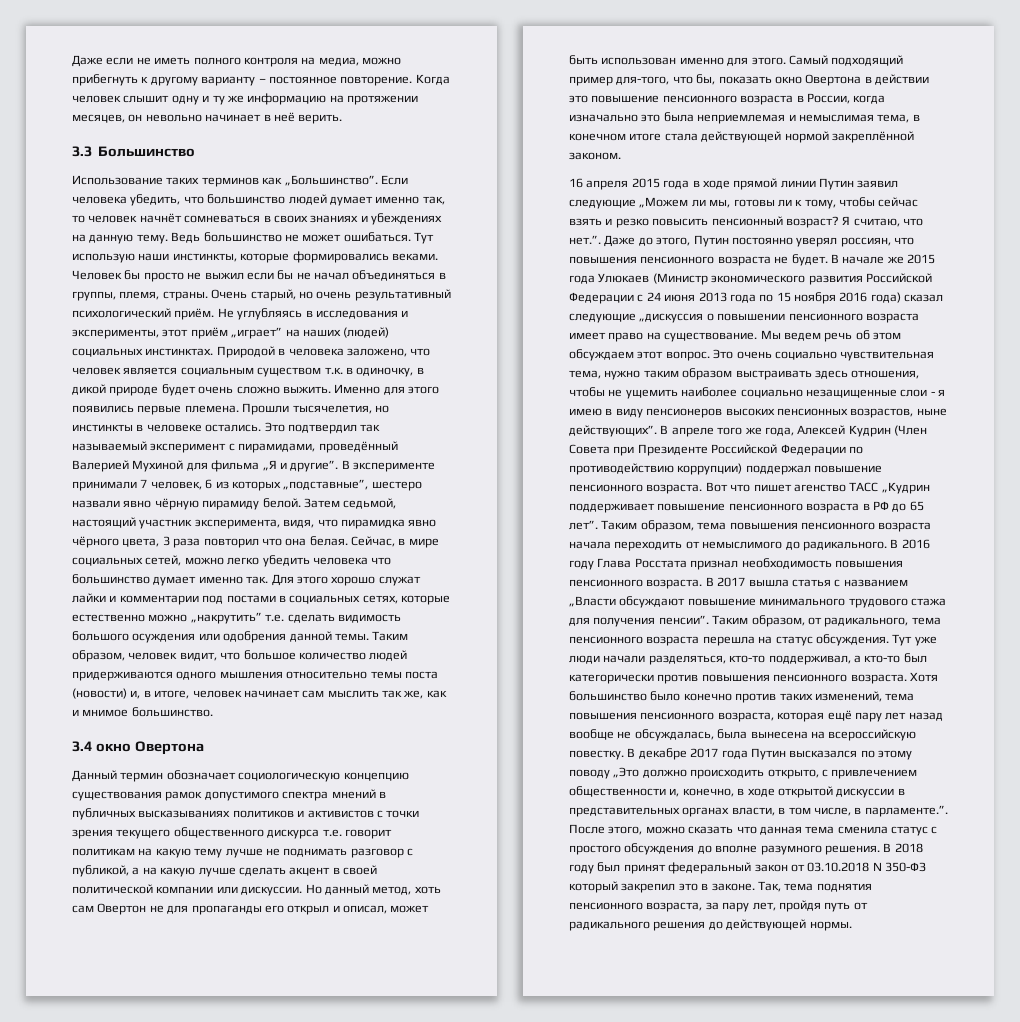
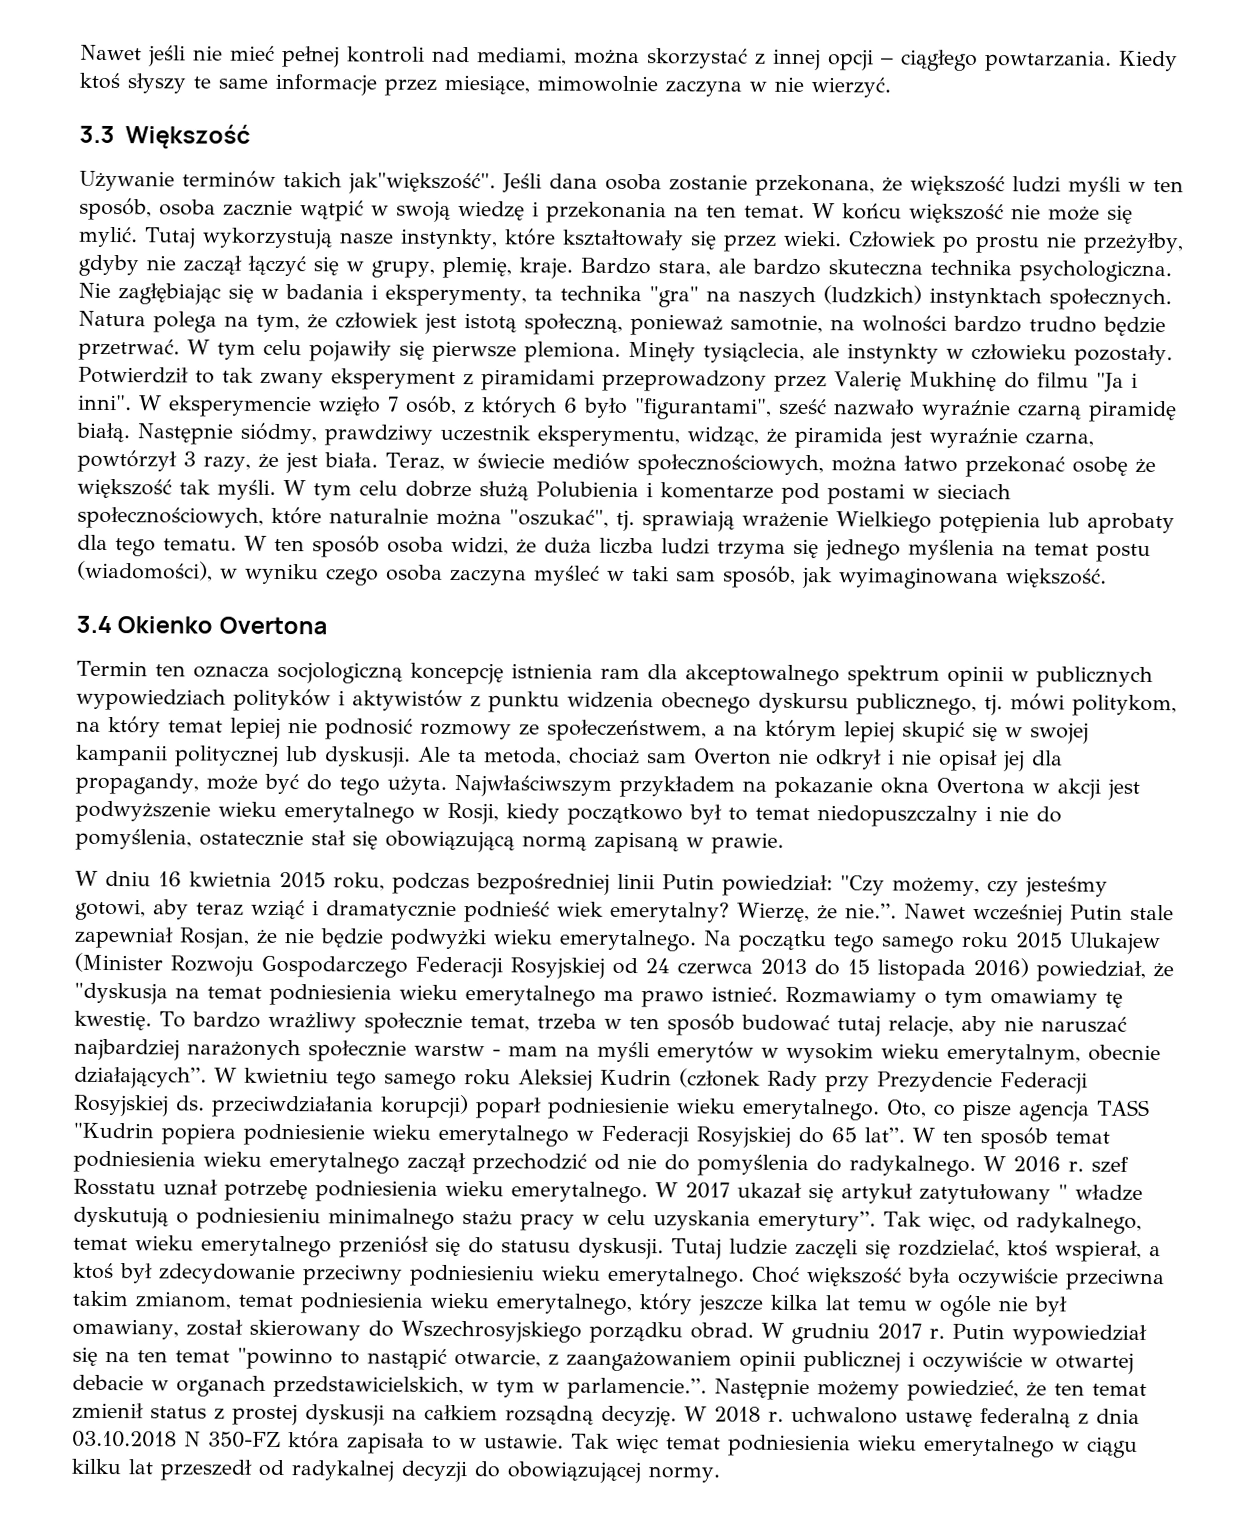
[72,55,401,67] [72,74,450,86] [72,93,418,105] [72,112,343,124] [72,146,196,157] [72,175,408,187] [72,194,445,206] [72,213,442,225] [72,232,434,244] [72,251,438,263] [72,270,446,282] [72,289,451,301] [72,308,409,320] [72,327,390,339] [72,346,431,358] [72,367,424,377] [72,384,439,396] [72,403,389,415] [72,422,381,434] [72,441,398,453] [72,460,435,472] [72,479,422,491] [72,498,397,510] [72,517,437,529] [72,536,439,548] [72,555,392,567] [72,574,421,586] [72,593,450,605] [72,612,401,624] [72,631,409,643] [72,650,408,662] [72,671,438,681] [72,688,447,699] [72,707,213,717] [72,741,204,755] [72,770,409,782] [72,789,386,801] [72,808,420,820] [72,827,392,839] [72,848,413,858] [72,865,377,877] [72,884,441,896] [72,903,430,915] [569,55,904,66] [569,74,929,86] [569,93,886,105] [569,112,920,124] [569,131,914,143] [569,152,621,160] [569,178,899,190] [569,197,919,209] [569,216,923,228] [569,235,914,247] [569,254,935,266] [569,273,932,285] [569,292,944,304] [569,313,919,323] [569,330,901,342] [569,349,935,361] [569,368,920,380] [569,387,945,399] [569,408,947,418] [569,425,927,437] [569,444,863,456] [569,463,883,475] [569,482,930,494] [569,501,924,513] [569,520,932,532] [569,539,930,551] [569,558,903,570] [569,577,908,589] [569,596,946,608] [569,615,941,627] [569,634,937,646] [569,653,927,665] [569,672,938,684] [569,691,915,703] [569,710,943,722] [569,729,917,741] [569,748,912,760] [569,767,918,779] [569,786,905,798] [569,805,948,817] [569,824,938,836] [569,843,923,855] [569,862,926,874] [569,881,872,893] [569,900,868,912] [569,919,852,931] Даже если не иметь полного контроля на медиа, можно прибегнуть к другому варианту – постоянное повторение. Когда человек слышит одну и ту же информацию на протяжении месяцев, он невольно начинает в неё верить. // 3.3 Большинство // Использование таких терминов как „Большинство”. Если человека убедить, что большинство людей думает именно так, то человек начнёт сомневаться в своих знаниях и убеждениях на данную тему. Ведь большинство не может ошибаться. Тут использую наши инстинкты, которые формировались веками. Человек бы просто не выжил если бы не начал объединяться в группы, племя, страны. Очень старый, но очень результативный психологический приём. Не углубляясь в исследования и эксперименты, этот приём „играет” на наших (людей) социальных инстинктах. Природой в человека заложено, что человек является социальным существом т.к. в одиночку, в дикой природе будет очень сложно выжить. Именно для этого появились первые племена. Прошли тысячелетия, но инстинкты в человеке остались. Это подтвердил так называемый эксперимент с пирамидами, проведённый Валерией Мухиной для фильма „Я и другие”. В эксперименте принимали 7 человек, 6 из которых „подставные”, шестеро назвали явно чёрную пирамиду белой. Затем седьмой, настоящий участник эксперимента, видя, что пирамидка явно чёрного цвета, 3 раза повторил что она белая. Сейчас, в мире социальных сетей, можно легко убедить человека что большинство думает именно так. Для этого хорошо служат лайки и комментарии под постами в социальных сетях, которые естественно можно „накрутить” т.е. сделать видимость большого осуждения или одобрения данной темы. Таким образом, человек видит, что большое количество людей придерживаются одного мышления относительно темы поста (новости) и, в итоге, человек начинает сам мыслить так же, как и мнимое большинство. // 3.4 окно Овертона // Данный термин обозначает социологическую концепцию существования рамок допустимого спектра мнений в публичных высказываниях политиков и активистов с точки зрения текущего общественного дискурса т.е. говорит политикам на какую тему лучше не поднимать разговор с публикой, а на какую лучше сделать акцент в своей политической компании или дискуссии. Но данный метод, хоть сам Овертон не для пропаганды его открыл и описал, может быть использован именно для этого. Самый подходящий пример для-того, что бы, показать окно Овертона в действии это повышение пенсионного возраста в России, когда изначально это была неприемлемая и немыслимая тема, в конечном итоге стала действующей нормой закреплённой законом. // 16 апреля 2015 года в ходе прямой линии Путин заявил следующие „Можем ли мы, готовы ли к тому, чтобы сейчас взять и резко повысить пенсионный возраст? Я считаю, что нет.”. Даже до этого, Путин постоянно уверял россиян, что повышения пенсионного возраста не будет. В начале же 2015 года Улюкаев (Министр экономического развития Российской Федерации с 24 июня 2013 года по 15 ноября 2016 года) сказал следующие „дискуссия о повышении пенсионного возраста имеет право на существование. Мы ведем речь об этом обсуждаем этот вопрос. Это очень социально чувствительная тема, нужно таким образом выстраивать здесь отношения, чтобы не ущемить наиболее социально незащищенные слои - я имею в виду пенсионеров высоких пенсионных возрастов, ныне действующих”. В апреле того же года, Алексей Кудрин (Член Совета при Президенте Российской Федерации по противодействию коррупции) поддержал повышение пенсионного возраста. Вот что пишет агенство ТАСС „Кудрин поддерживает повышение пенсионного возраста в РФ до 65 лет”. Таким образом, тема повышения пенсионного возраста начала переходить от немыслимого до радикального. В 2016 году Глава Росстата признал необходимость повышения пенсионного возраста. В 2017 вышла статья с названием „Власти обсуждают повышение минимального трудового стажа для получения пенсии”. Таким образом, от радикального, тема пенсионного возраста перешла на статус обсуждения. Тут уже люди начали разделяться, кто-то поддерживал, а кто-то был категорически против повышения пенсионного возраста. Хотя большинство было конечно против таких изменений, тема повышения пенсионного возраста, которая ещё пару лет назад вообще не обсуждалась, была вынесена на всероссийскую повестку. В декабре 2017 года Путин высказался по этому поводу „Это должно происходить открыто, с привлечением общественности и, конечно, в ходе открытой дискуссии в представительных органах власти, в том числе, в парламенте.”. После этого, можно сказать что данная тема сменила статус с простого обсуждения до вполне разумного решения. В 2018 году был принят федеральный закон от 03.10.2018 N 350-ФЗ который закрепил это в законе. Так, тема поднятия пенсионного возраста, за пару лет, пройдя путь от радикального решения до действующей нормы. -> [80,44,1178,72] [79,72,891,98] [79,124,251,150] [79,170,1184,197] [79,197,1133,224] [78,226,1184,255] [78,254,1172,283] [78,282,1172,311] [78,310,1166,337] [78,338,1173,367] [78,366,1138,393] [78,394,1177,423] [76,422,1094,449] [77,449,1156,478] [77,478,1011,505] [77,506,1175,535] [77,534,1151,563] [77,560,1107,590] [76,615,328,635] [76,660,1153,689] [76,688,1177,717] [76,716,1089,744] [75,744,1063,772] [75,772,1140,800] [75,800,1062,828] [75,828,784,854] [75,870,1108,898] [75,898,1174,926] [74,926,1161,955] [74,952,1174,982] [74,982,1123,1009] [74,1010,1127,1037] [74,1038,1161,1065] [74,1066,1088,1094] [73,1094,1150,1122] [73,1122,1110,1150] [73,1150,1129,1178] [73,1178,1143,1205] [73,1206,1142,1234] [73,1235,1161,1262] [73,1262,1165,1291] [72,1290,1067,1318] [72,1318,1147,1346] [72,1346,1134,1374] [72,1374,1147,1402] [72,1402,1140,1428] [72,1430,1138,1458] [71,1458,720,1484] Nawet jeśli nie mieć pełnej kontroli nad mediami, można skorzystać z innej opcji – ciągłego powtarzania. Kiedy ktoś słyszy te same informacje przez miesiące, mimowolnie zaczyna w nie wierzyć. // 3.3 Większość // Używanie terminów takich jak"większość". Jeśli dana osoba zostanie przekonana, że większość ludzi myśli w ten sposób, osoba zacznie wątpić w swoją wiedzę i przekonania na ten temat. W końcu większość nie może się mylić. Tutaj wykorzystują nasze instynkty, które kształtowały się przez wieki. Człowiek po prostu nie przeżyłby, gdyby nie zaczął łączyć się w grupy, plemię, kraje. Bardzo stara, ale bardzo skuteczna technika psychologiczna. Nie zagłębiając się w badania i eksperymenty, ta technika "gra" na naszych (ludzkich) instynktach społecznych. Natura polega na tym, że człowiek jest istotą społeczną, ponieważ samotnie, na wolności bardzo trudno będzie przetrwać. W tym celu pojawiły się pierwsze plemiona. Minęły tysiąclecia, ale instynkty w człowieku pozostały. Potwierdził to tak zwany eksperyment z piramidami przeprowadzony przez Valerię Mukhinę do filmu "Ja i inni". W eksperymencie wzięło 7 osób, z których 6 było "figurantami", sześć nazwało wyraźnie czarną piramidę białą. Następnie siódmy, prawdziwy uczestnik eksperymentu, widząc, że piramida jest wyraźnie czarna, powtórzył 3 razy, że jest biała. Teraz, w świecie mediów społecznościowych, można łatwo przekonać osobę że większość tak myśli. W tym celu dobrze służą Polubienia i komentarze pod postami w sieciach społecznościowych, które naturalnie można "oszukać", tj. sprawiają wrażenie Wielkiego potępienia lub aprobaty dla tego tematu. W ten sposób osoba widzi, że duża liczba ludzi trzyma się jednego myślenia na temat postu (wiadomości), w wyniku czego osoba zaczyna myśleć w taki sam sposób, jak wyimaginowana większość. // 3.4 Okienko Overtona // Termin ten oznacza socjologiczną koncepcję istnienia ram dla akceptowalnego spektrum opinii w publicznych wypowiedziach polityków i aktywistów z punktu widzenia obecnego dyskursu publicznego, tj. mówi politykom, na który temat lepiej nie podnosić rozmowy ze społeczeństwem, a na którym lepiej skupić się w swojej kampanii politycznej lub dyskusji. Ale ta metoda, chociaż sam Overton nie odkrył i nie opisał jej dla propagandy, może być do tego użyta. Najwłaściwszym przykładem na pokazanie okna Overtona w akcji jest podwyższenie wieku emerytalnego w Rosji, kiedy początkowo był to temat niedopuszczalny i nie do pomyślenia, ostatecznie stał się obowiązującą normą zapisaną w prawie. // W dniu 16 kwietnia 2015 roku, podczas bezpośredniej linii Putin powiedział: "Czy możemy, czy jesteśmy gotowi, aby teraz wziąć i dramatycznie podnieść wiek emerytalny? Wierzę, że nie.”. Nawet wcześniej Putin stale zapewniał Rosjan, że nie będzie podwyżki wieku emerytalnego. Na początku tego samego roku 2015 Ulukajew (Minister Rozwoju Gospodarczego Federacji Rosyjskiej od 24 czerwca 2013 do 15 listopada 2016) powiedział, że "dyskusja na temat podniesienia wieku emerytalnego ma prawo istnieć. Rozmawiamy o tym omawiamy tę kwestię. To bardzo wrażliwy społecznie temat, trzeba w ten sposób budować tutaj relacje, aby nie naruszać najbardziej narażonych społecznie warstw - mam na myśli emerytów w wysokim wieku emerytalnym, obecnie działających”. W kwietniu tego samego roku Aleksiej Kudrin (członek Rady przy Prezydencie Federacji Rosyjskiej ds. przeciwdziałania korupcji) poparł podniesienie wieku emerytalnego. Oto, co pisze agencja TASS "Kudrin popiera podniesienie wieku emerytalnego w Federacji Rosyjskiej do 65 lat”. W ten sposób temat podniesienia wieku emerytalnego zaczął przechodzić od nie do pomyślenia do radykalnego. W 2016 r. szef Rosstatu uznał potrzebę podniesienia wieku emerytalnego. W 2017 ukazał się artykuł zatytułowany " władze dyskutują o podniesieniu minimalnego stażu pracy w celu uzyskania emerytury”. Tak więc, od radykalnego, temat wieku emerytalnego przeniósł się do statusu dyskusji. Tutaj ludzie zaczęli się rozdzielać, ktoś wspierał, a ktoś był zdecydowanie przeciwny podniesieniu wieku emerytalnego. Choć większość była oczywiście przeciwna takim zmianom, temat podniesienia wieku emerytalnego, który jeszcze kilka lat temu w ogóle nie był omawiany, został skierowany do Wszechrosyjskiego porządku obrad. W grudniu 2017 r. Putin wypowiedział się na ten temat "powinno to nastąpić otwarcie, z zaangażowaniem opinii publicznej i oczywiście w otwartej debacie w organach przedstawicielskich, w tym w parlamencie.”. Następnie możemy powiedzieć, że ten temat zmienił status z prostej dyskusji na całkiem rozsądną decyzję. W 2018 r. uchwalono ustawę federalną z dnia 03.10.2018 N 350-FZ która zapisała to w ustawie. Tak więc temat podniesienia wieku emerytalnego w ciągu kilku lat przeszedł od radykalnej decyzji do obowiązującej normy.

